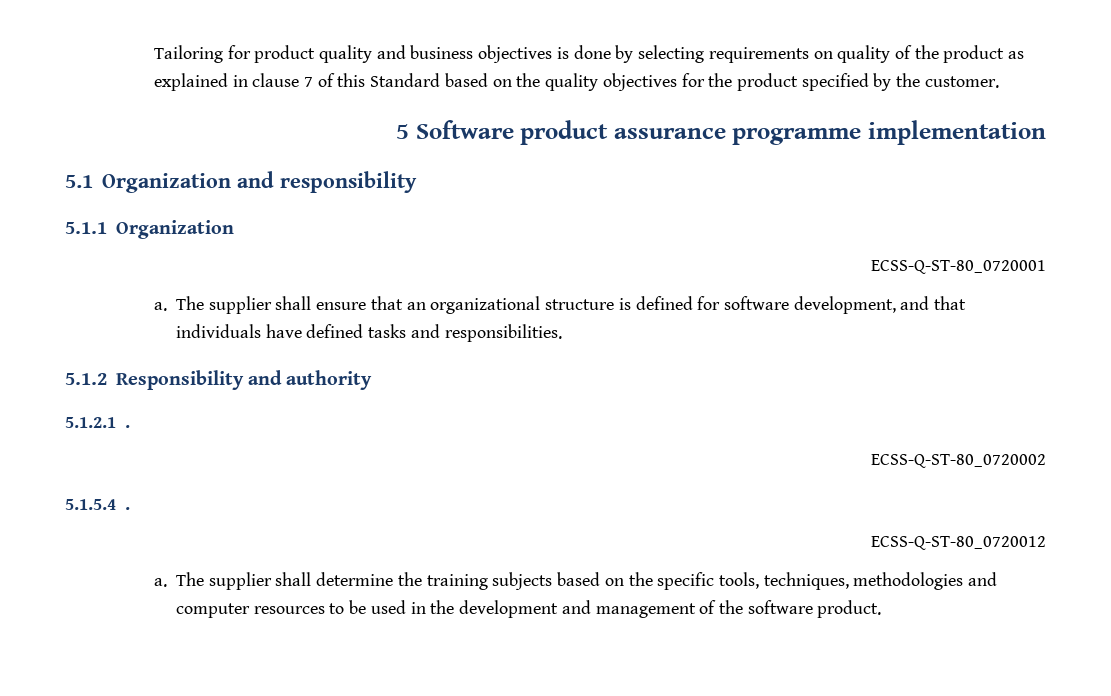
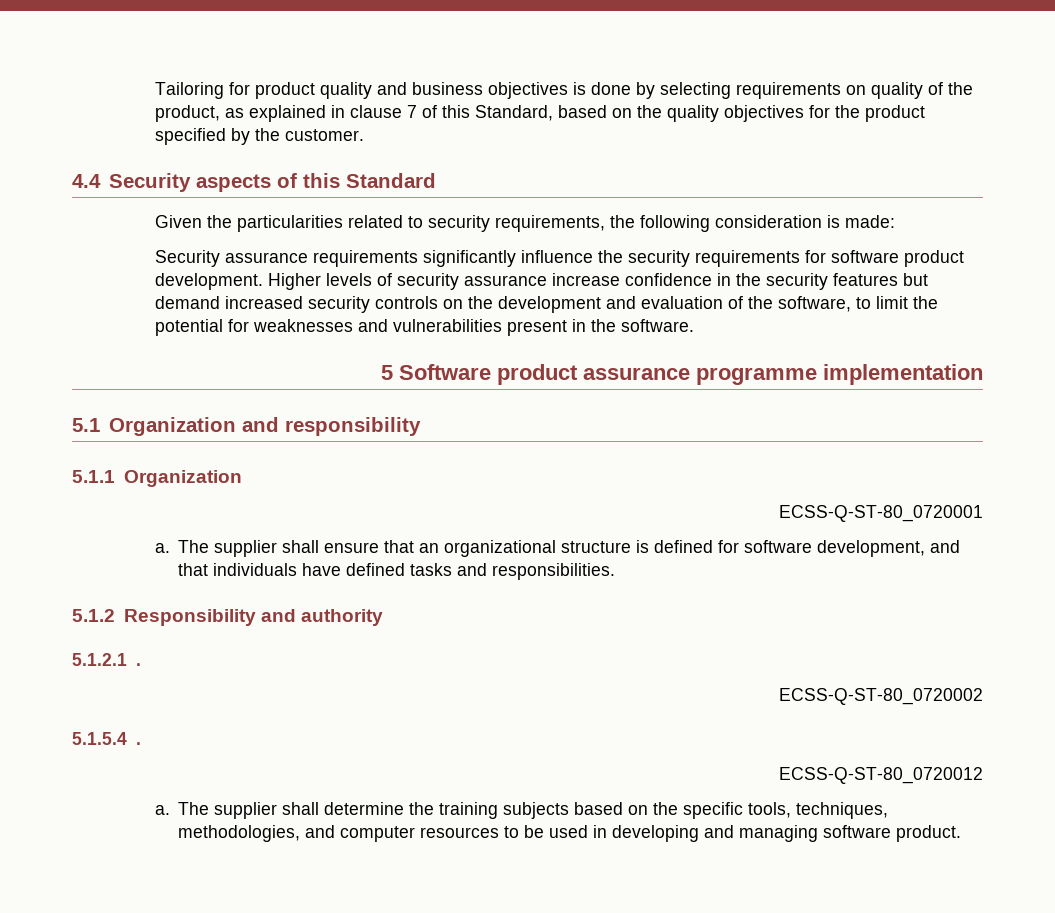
[943,45,1005,63] product -> [154,105,220,122] product,
[370,73,441,87] Standard -> [474,105,553,121] Standard,
(999, 82) none -> [72,173,436,192] [154,215,895,232] [154,250,964,267] [154,273,928,290] [154,296,938,313] [154,319,694,336] // 4.4 Security aspects of this Standard // Given the particularities related to security requirements, the following consideration is made: // Security assurance requirements significantly influence the security requirements for software product development. Higher levels of security assurance increase confidence in the security features but demand increased security controls on the development and evaluation of the software, to limit the potential for weaknesses and vulnerabilities present in the software.
[853,572,964,590] methodologies -> [178,825,301,842] methodologies,
[430,600,743,618] the development and management of the -> [612,825,819,842] developing and managing

